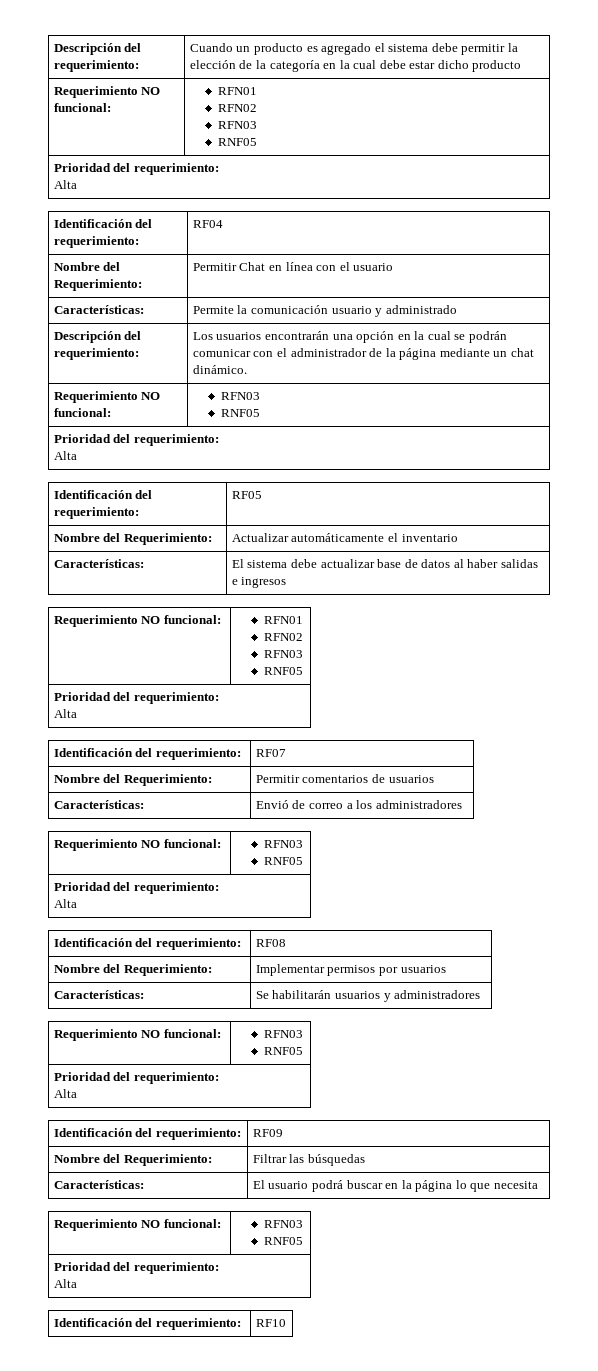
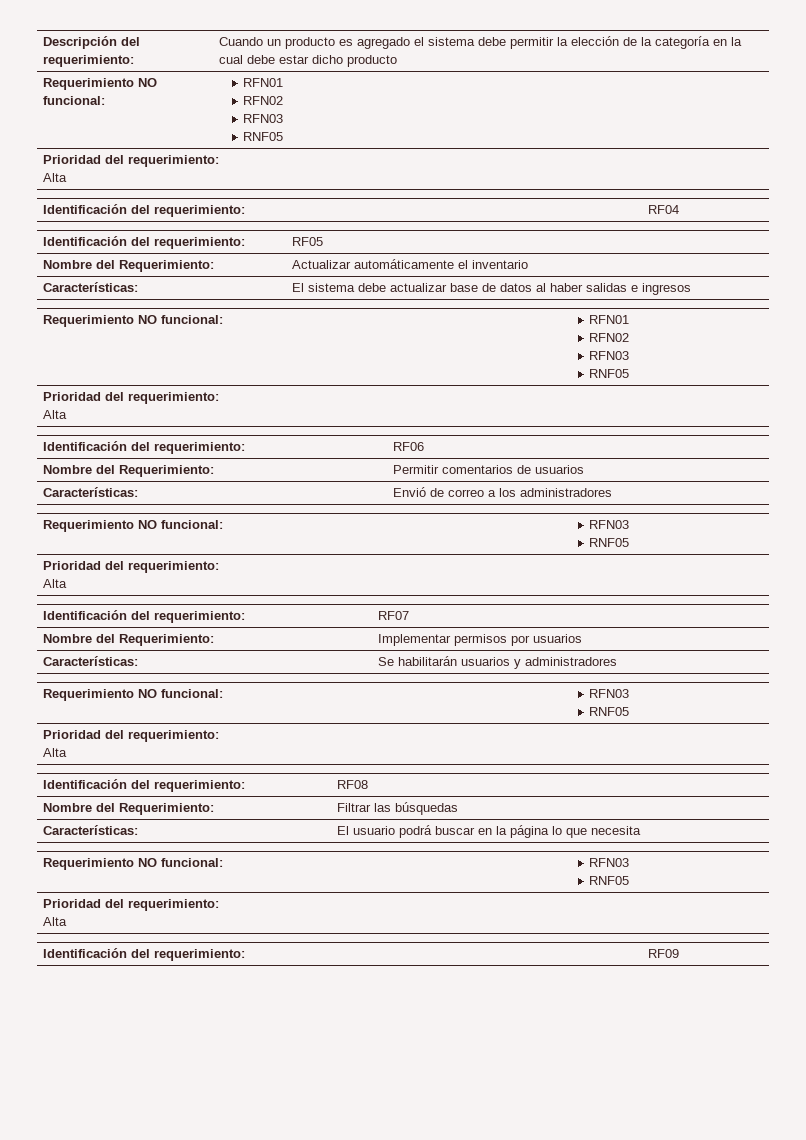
[53,262,121,271] [53,279,142,291] [192,262,394,271] [53,305,144,314] [192,305,457,317] [53,331,142,343] [53,348,139,360] [192,331,507,343] [192,348,534,360] [192,365,247,374] [53,391,161,403] [53,408,111,417] [221,392,261,400] [221,409,261,417] [53,434,219,446] [53,451,77,460] // Nombre del Requerimiento: | Permitir Chat en línea con el usuario // Características: | Permite la comunicación usuario y administrado // Descripción del requerimiento: | Los usuarios encontrarán una opción en la cual se podrán comunicar con el administrador de la página mediante un chat dinámico. // Requerimiento NO funcional: | RFN03 // RNF05 // Prioridad del requerimiento: // Alta -> (680, 209) none
[255,749,286,757] RF07 -> [393,442,425,451] RF06
[255,939,286,947] RF08 -> [378,611,410,620] RF07
[252,1129,283,1137] RF09 -> [337,780,369,789] RF08
[255,1319,286,1327] RF10 -> [648,949,680,958] RF09

